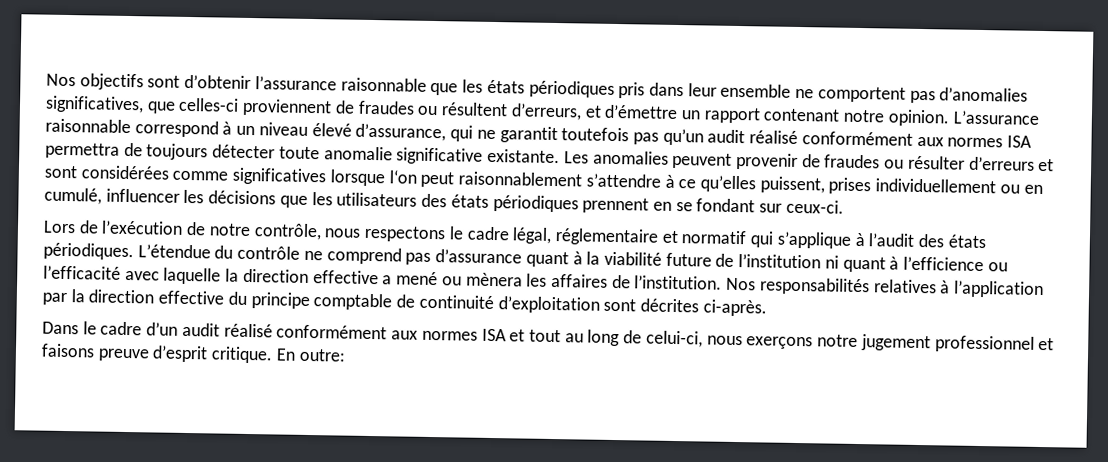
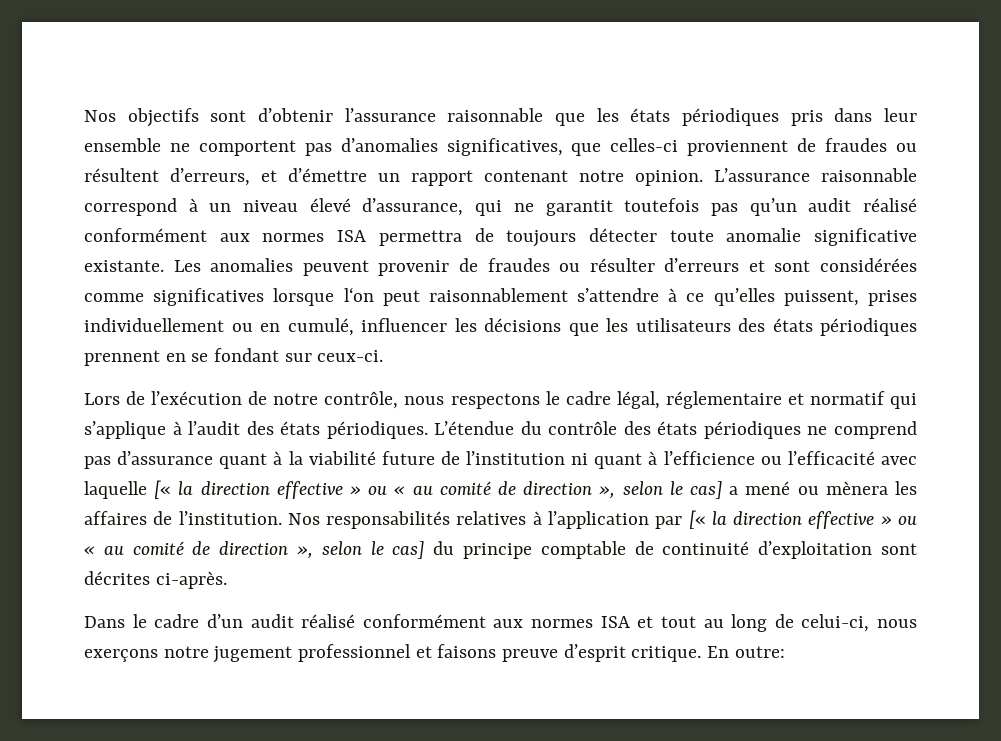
(301, 252) none -> [623,421,801,439] des états périodiques
[225,268,379,285] la direction effective -> [154,480,723,499] [« la direction effective » ou « au comité de direction », selon le cas]
[70,289,225,305] la direction effective -> [688,510,918,529] [84,541,425,559] [« la direction effective » ou « au comité de direction », selon le cas]

